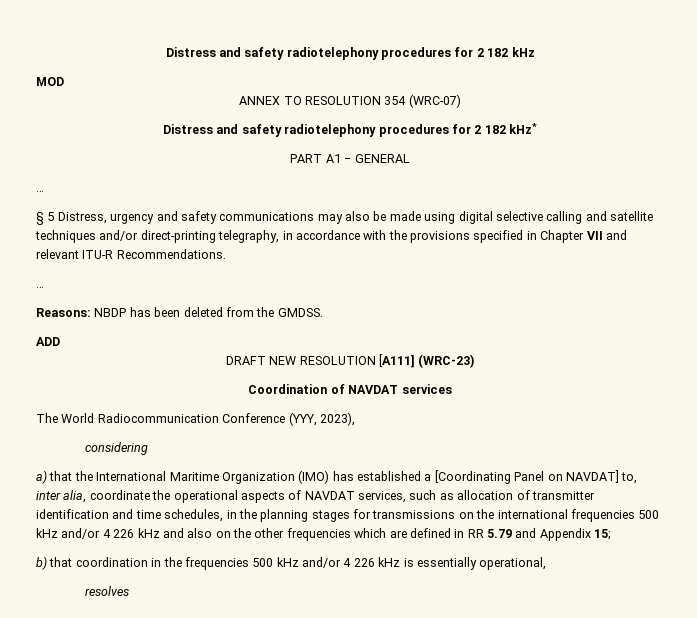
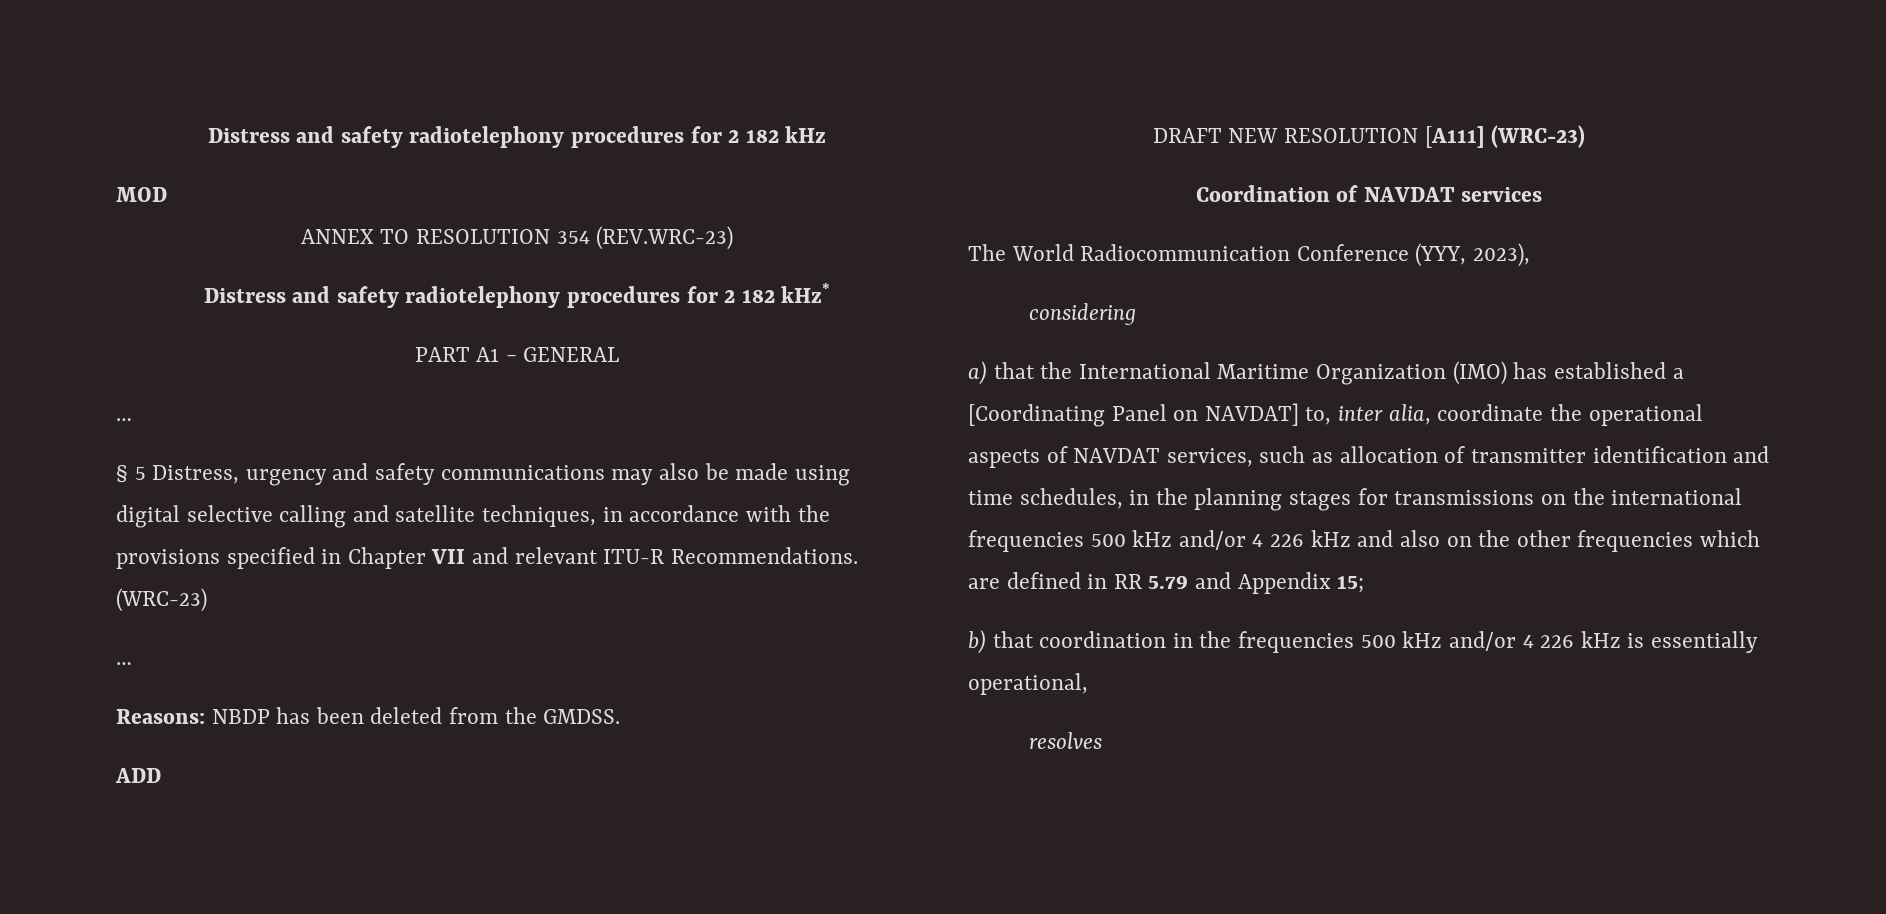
[408,94,461,108] (WRC-07) -> [596,226,734,250] (REV.WRC-23)
[35,230,280,243] techniques and/or direct-printing telegraphy, -> [482,505,597,527] techniques,
(226, 254) none -> [116,588,207,612] (WRC-23)

